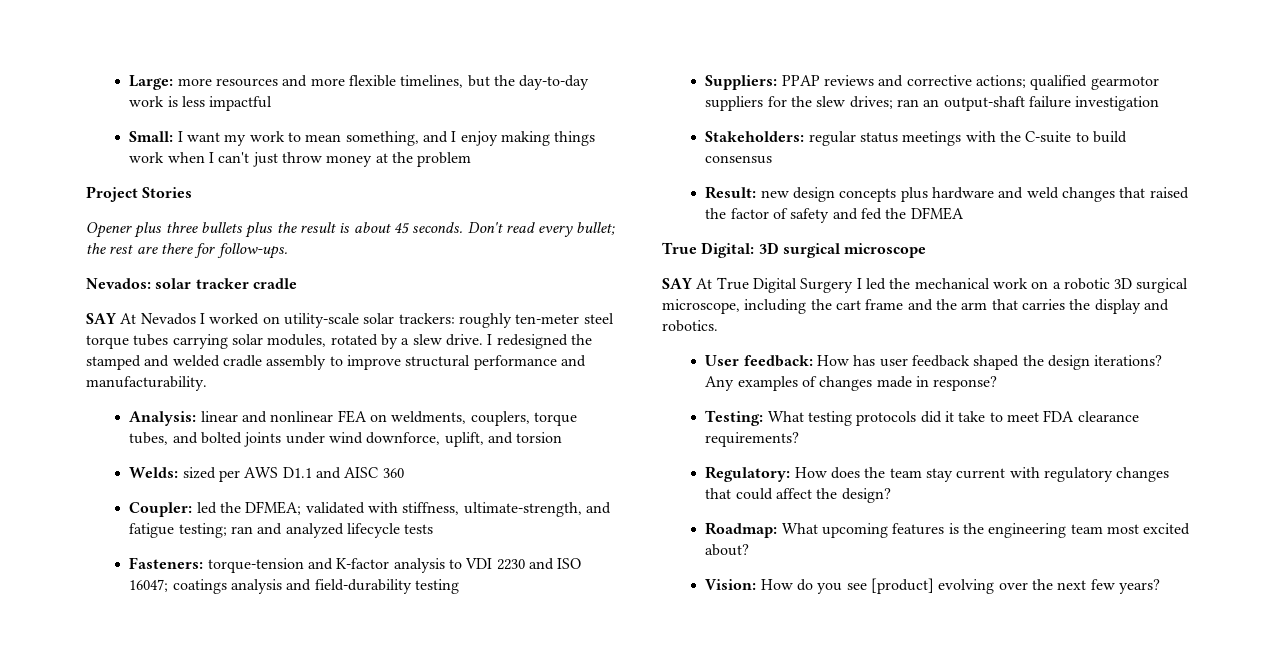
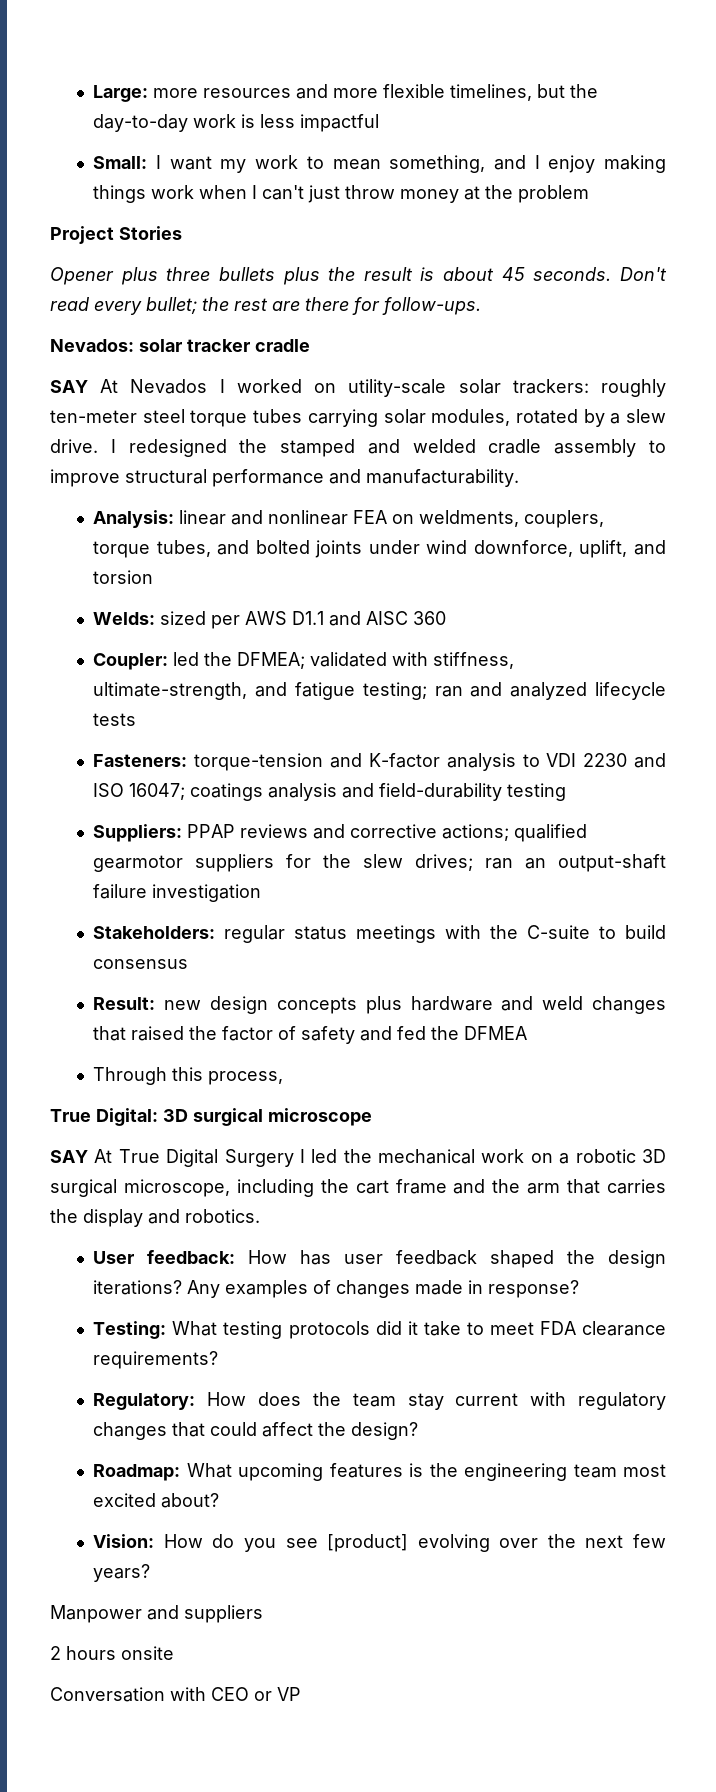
(964, 213) none -> [93,1067,284,1085] // Through this process,
(1160, 586) none -> [50,1605,263,1623] [50,1646,174,1660] [50,1687,301,1702] // Manpower and suppliers // 2 hours onsite // Conversation with CEO or VP

